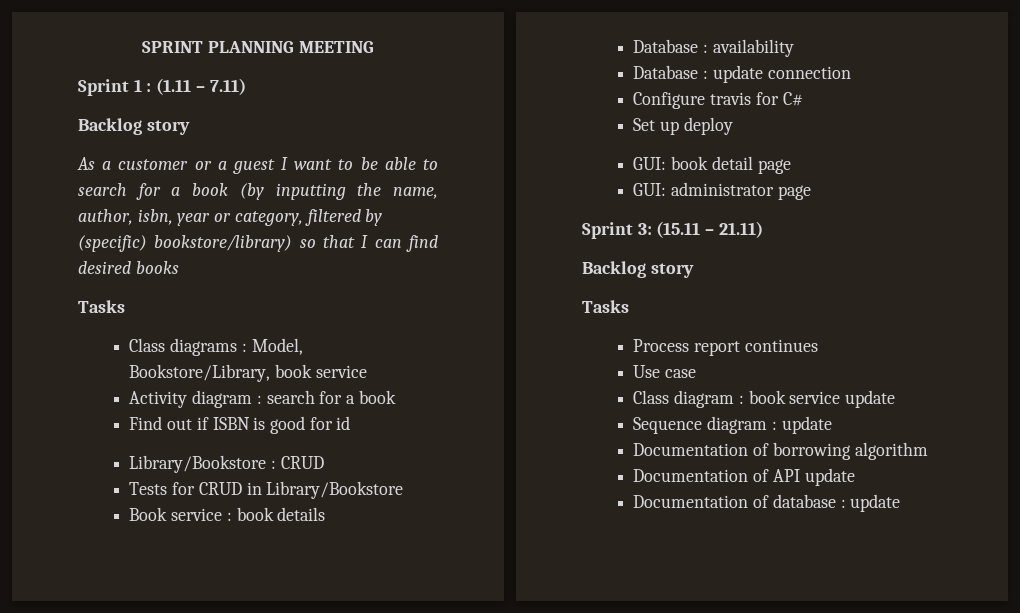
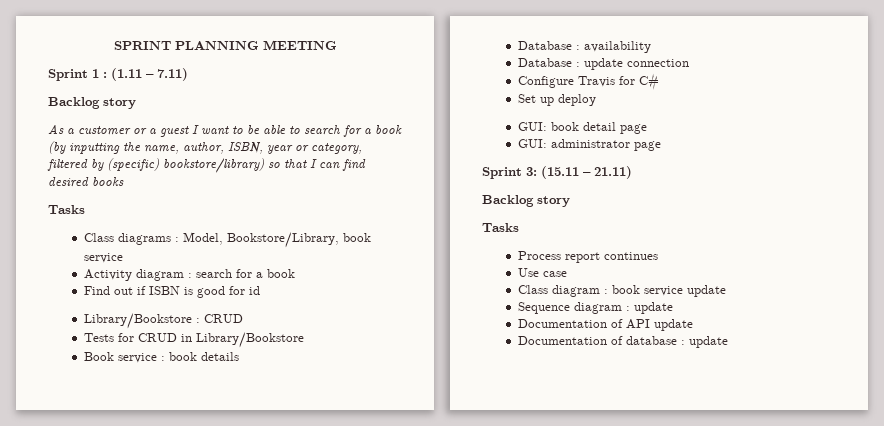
[137,209,173,225] isbn, -> [228,142,263,154] ISBN,
[710,92,752,105] travis -> [577,76,615,87] Travis
[633,442,928,460] // Documentation of borrowing algorithm -> (673, 308) none

